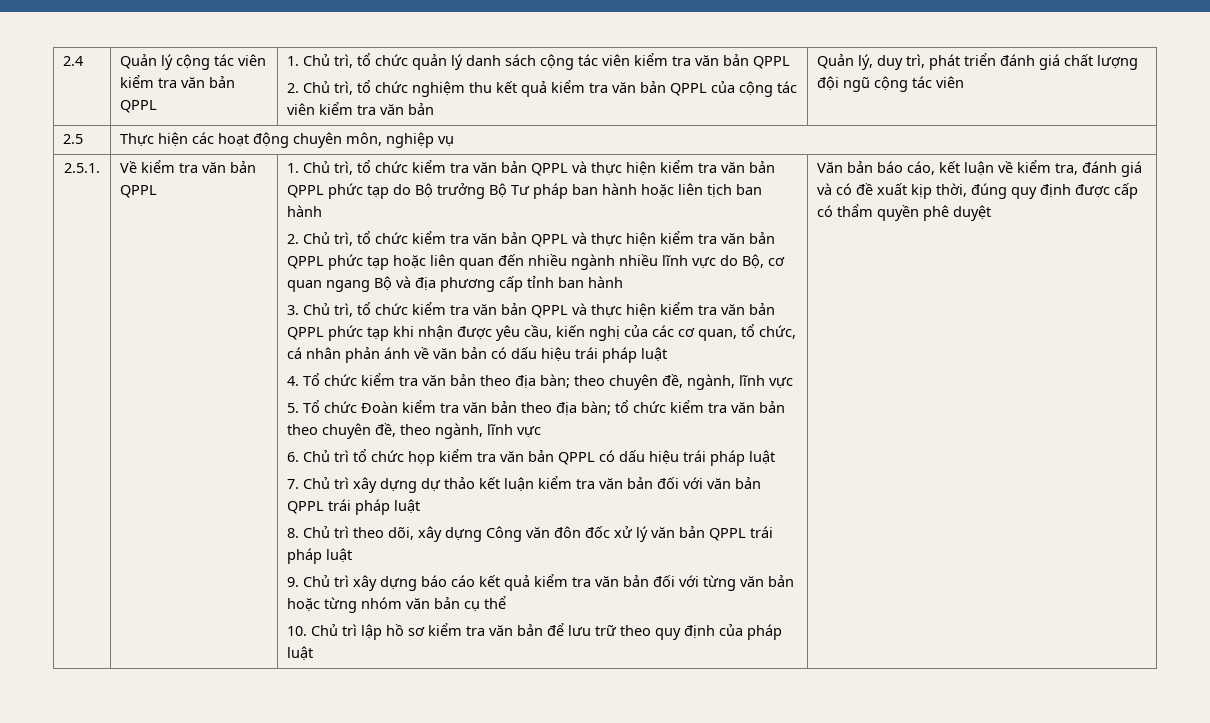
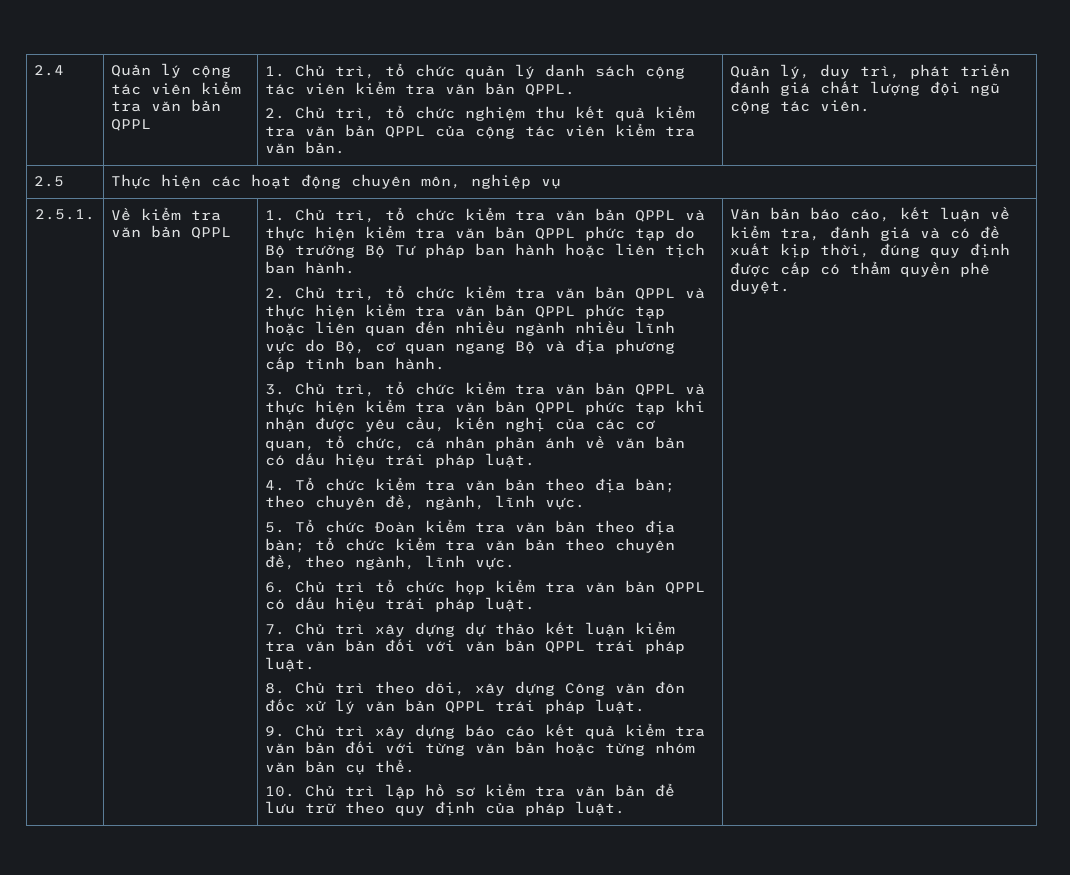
[753,56,791,69] QPPL -> [525,84,576,96] QPPL.
[408,103,435,115] bản -> [305,141,346,154] bản.
[936,76,965,88] viên -> [820,100,871,112] viên.
[287,205,323,217] hành -> [305,261,356,274] hành.
[588,276,624,288] hành -> [395,357,446,370] hành.
[641,347,668,362] luật -> [485,453,536,468] luật.
[769,377,794,389] vực -> [545,497,586,510] vực.
[517,426,542,438] vực -> [475,557,516,570] vực.
[749,450,776,465] luật -> [485,597,536,612] luật.
[394,499,421,514] luật -> [265,657,316,672] luật.
[326,548,353,563] luật -> [595,699,646,714] luật.
[484,596,507,609] thể -> [375,759,416,773] thể.
[287,646,314,661] luật -> [575,801,626,816] luật.
[953,205,992,221] duyệt -> [730,279,791,294] duyệt.

